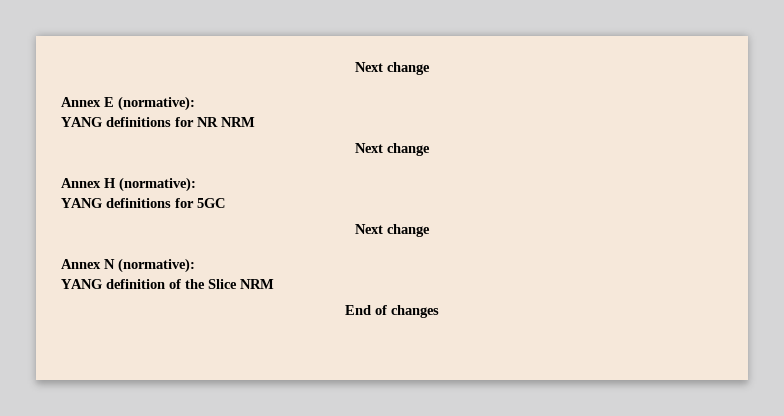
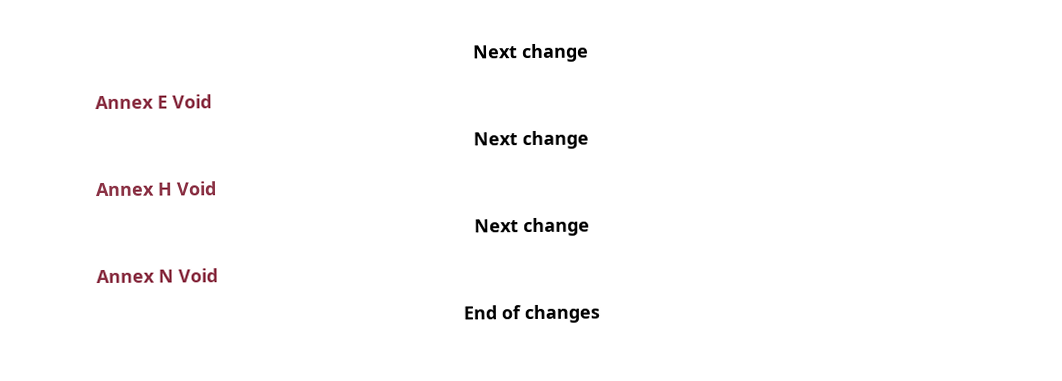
[118,96,195,111] [61,117,255,127] (normative): // YANG definitions for NR NRM -> [172,94,212,109] Void
[119,177,196,192] [61,198,225,208] (normative): // YANG definitions for 5GC -> [176,181,217,196] Void
[118,258,195,273] [61,279,274,289] (normative): // YANG definition of the Slice NRM -> [178,268,218,283] Void

